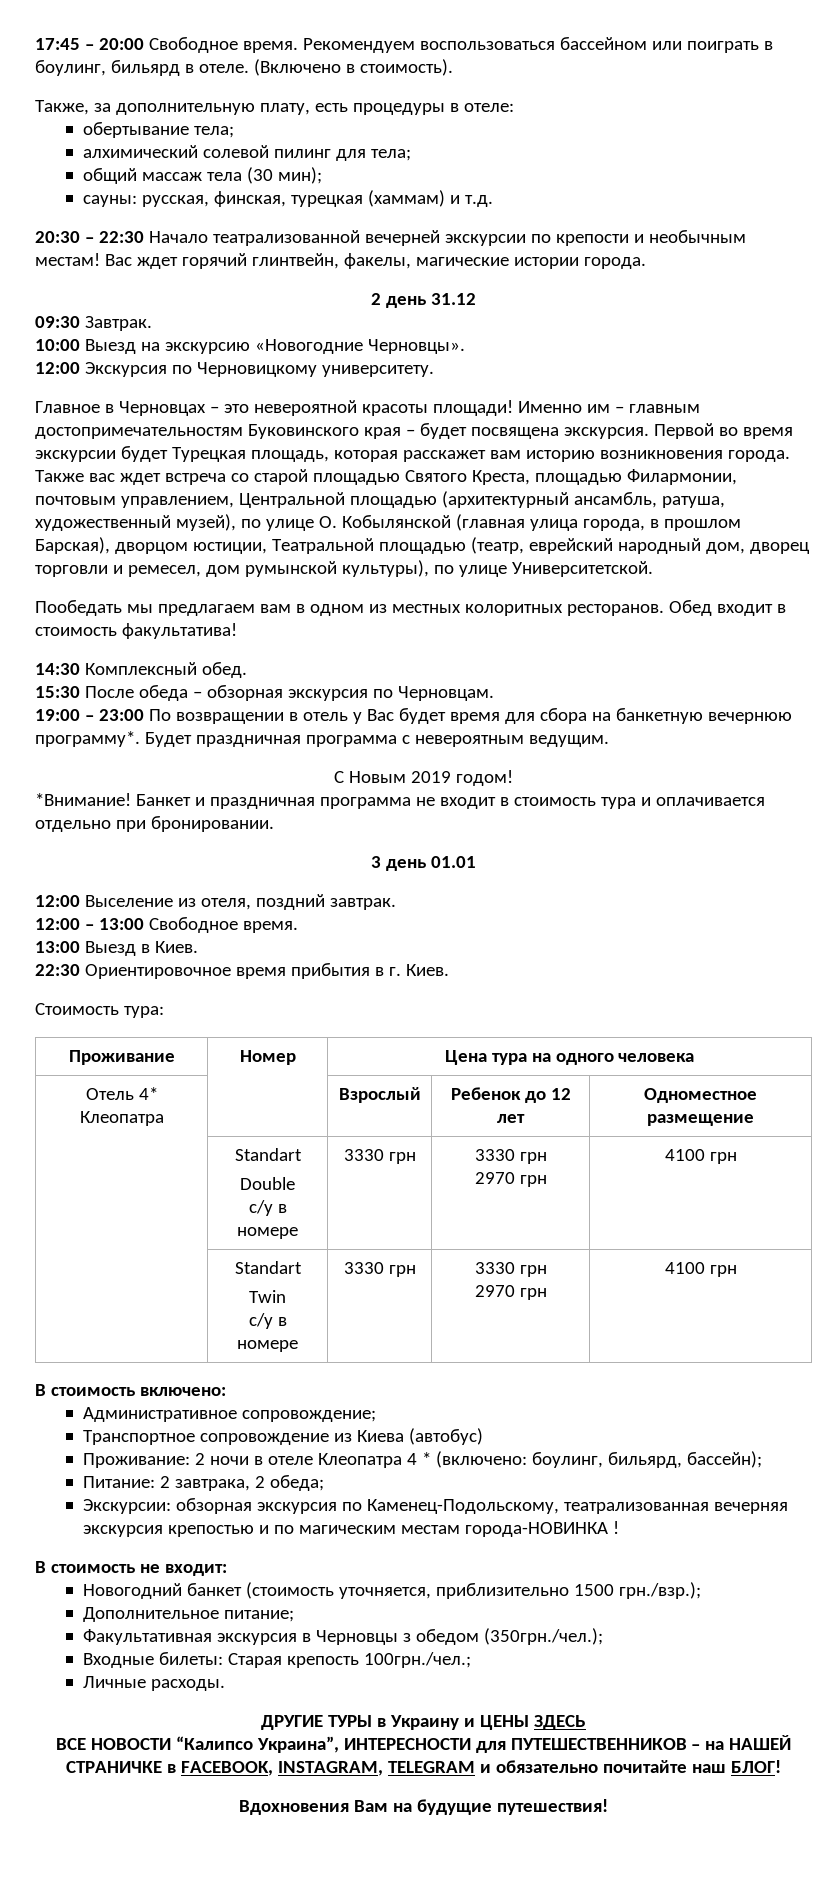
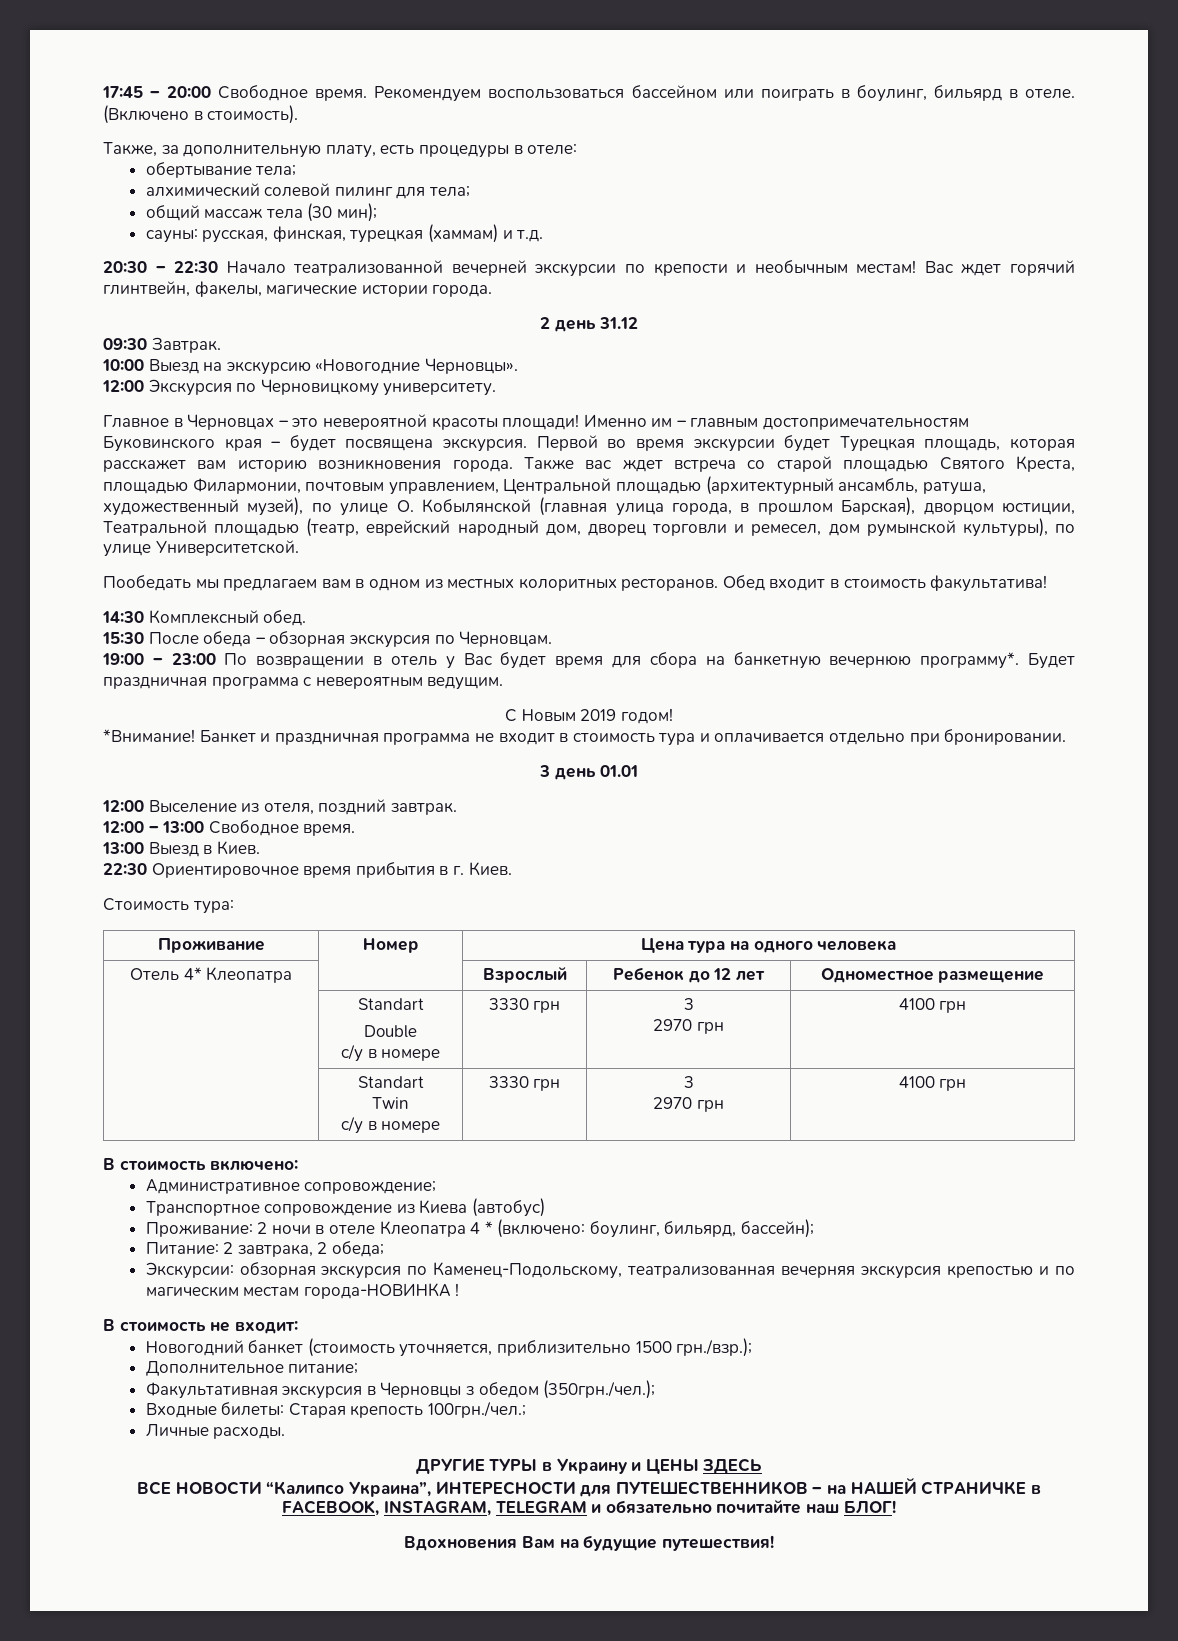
[474,1149,547,1164] 3330 грн -> [683,998,694,1010] 3
[474,1262,547,1277] 3330 грн -> [683,1076,694,1088] 3

